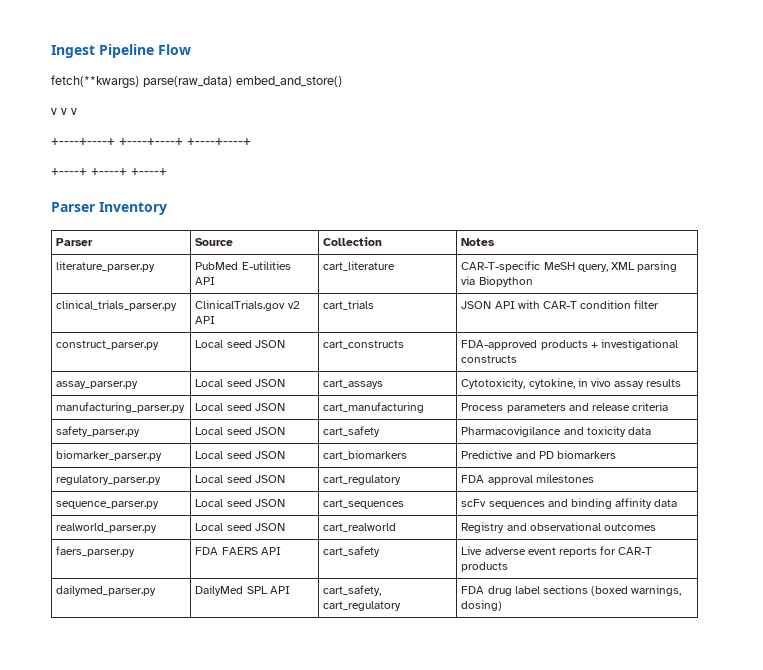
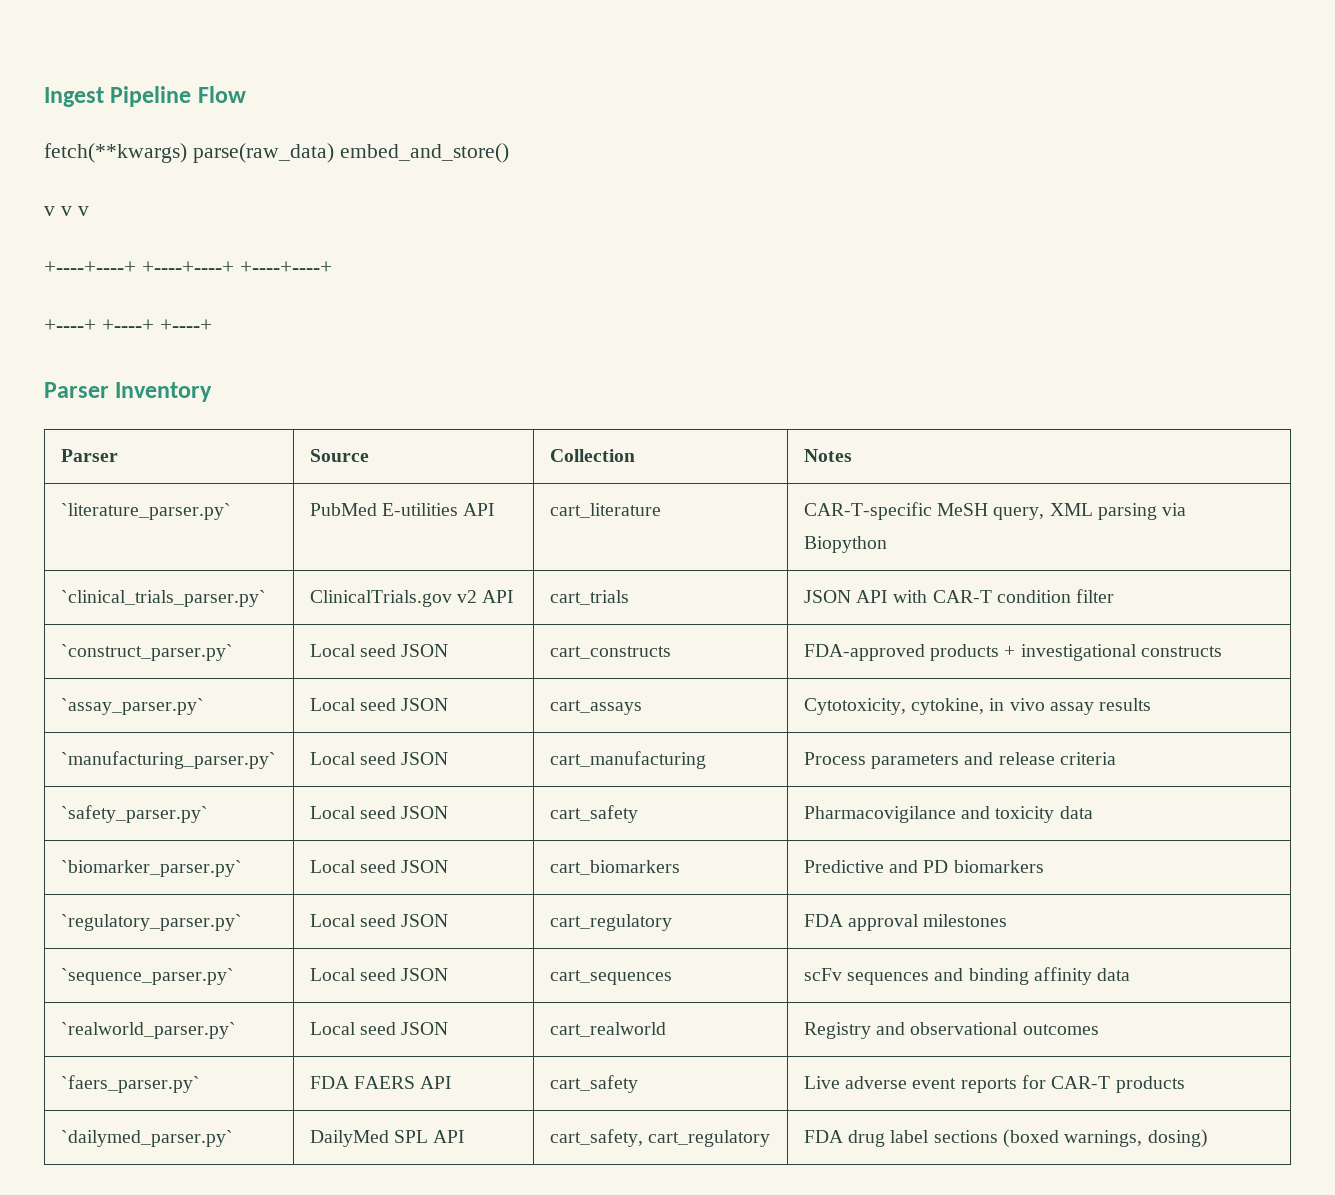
[56,261,156,272] literature_parser.py -> [60,503,231,520] `literature_parser.py`
[56,300,178,311] clinical_trials_parser.py -> [60,590,266,607] `clinical_trials_parser.py`
[56,340,160,350] construct_parser.py -> [60,644,233,661] `construct_parser.py`
[56,381,139,389] assay_parser.py -> [60,698,204,715] `assay_parser.py`
[56,402,186,413] manufacturing_parser.py -> [60,751,276,769] `manufacturing_parser.py`
[56,426,141,437] safety_parser.py -> [60,805,208,823] `safety_parser.py`
[56,450,163,461] biomarker_parser.py -> [60,860,242,877] `biomarker_parser.py`
[56,475,162,485] regulatory_parser.py -> [60,914,242,931] `regulatory_parser.py`
[56,501,160,509] sequence_parser.py -> [60,968,234,985] `sequence_parser.py`
[56,523,158,533] realworld_parser.py -> [60,1022,236,1039] `realworld_parser.py`
[56,546,136,557] faers_parser.py -> [60,1075,200,1093] `faers_parser.py`
[56,585,157,596] dailymed_parser.py -> [60,1130,233,1147] `dailymed_parser.py`

